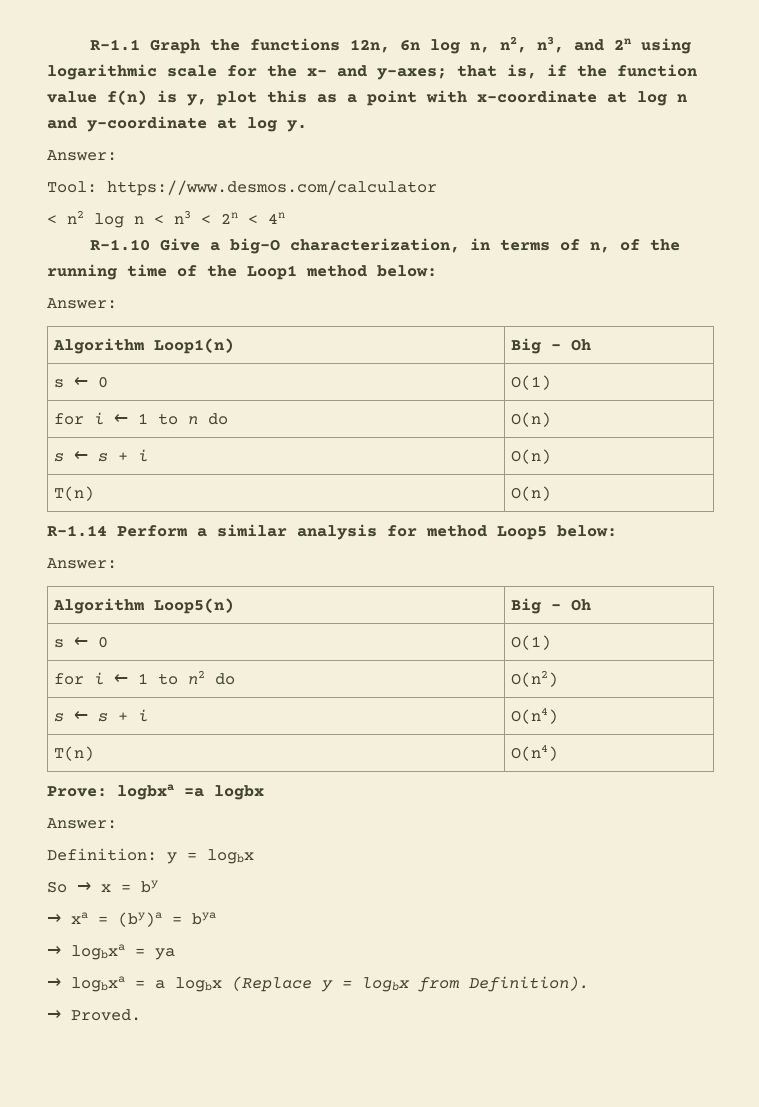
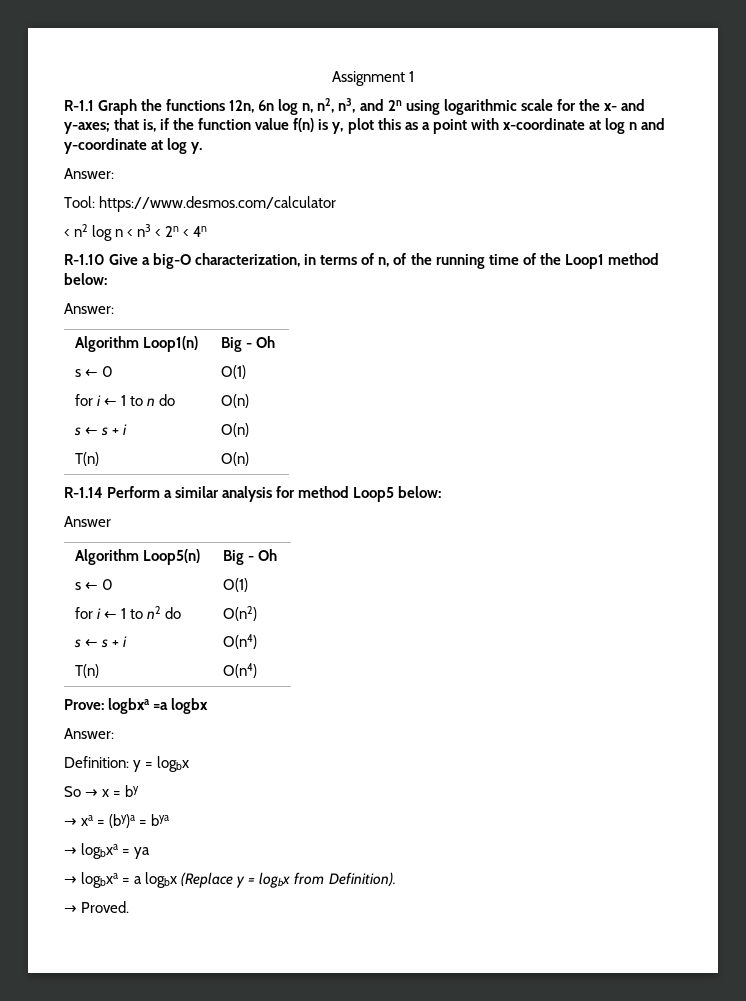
(90, 45) none -> [331,71,415,86] Assignment 1 //
[47,558,117,569] Answer: -> [64,516,111,527] Answer

